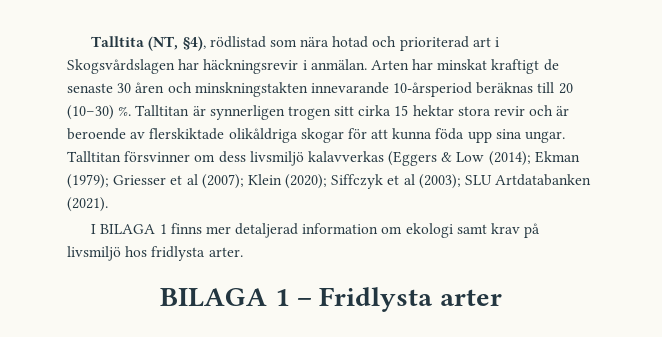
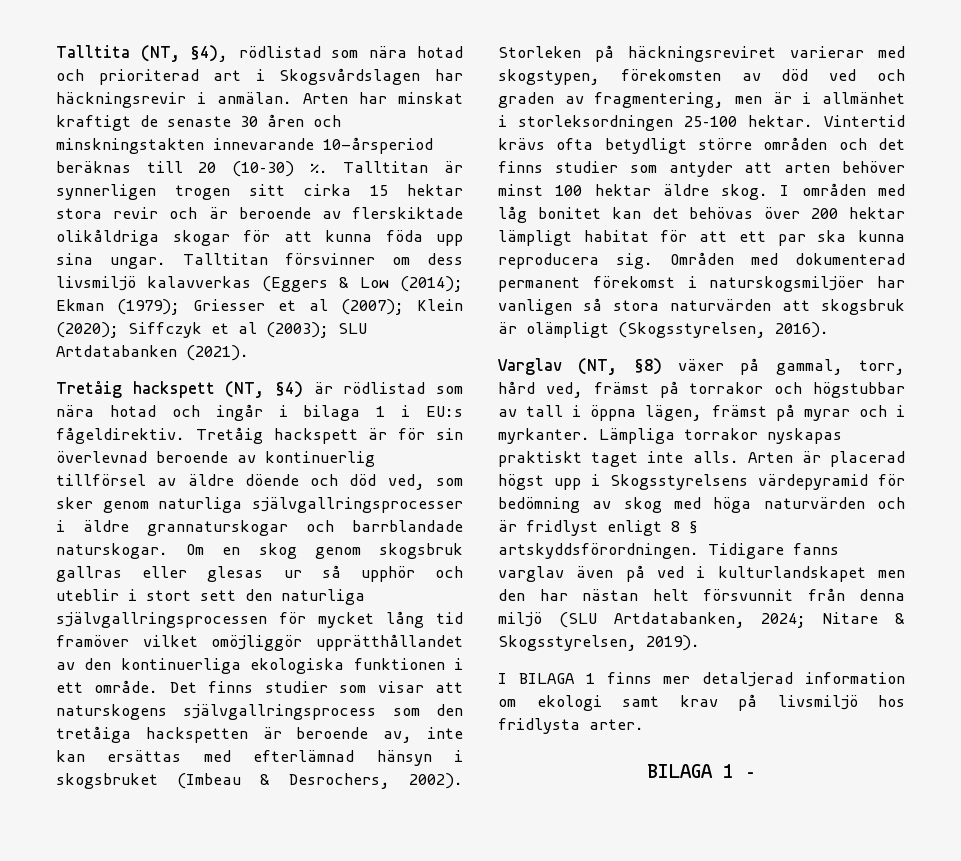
(108, 204) none -> [56,381,464,398] [56,404,463,421] [56,427,464,444] [56,451,375,467] [56,474,463,490] [56,497,463,513] [56,520,463,536] [56,543,463,559] [56,565,463,582] [56,589,365,605] [56,611,463,628] [56,634,463,651] [56,658,463,674] [56,680,463,693] [56,704,463,720] [56,726,464,743] [56,750,463,766] [56,773,463,789] [498,45,905,62] [498,69,905,85] [498,92,905,108] [498,115,905,131] [498,137,905,154] [498,161,905,177] [498,183,905,200] [498,206,905,223] [498,230,905,246] [498,252,905,269] [498,276,905,292] [498,298,905,315] [498,322,829,338] [498,358,905,375] [498,381,905,398] [498,404,905,421] [498,428,842,444] [498,451,905,467] [498,474,905,490] [498,497,905,513] [498,520,698,536] [498,543,839,559] [498,565,905,582] [498,588,905,601] [498,612,905,628] [498,635,700,651] // Tretåig hackspett (NT, §4) är rödlistad som nära hotad och ingår i bilaga 1 i EU:s fågeldirektiv. Tretåig hackspett är för sin överlevnad beroende av kontinuerlig tillförsel av äldre döende och död ved, som sker genom naturliga självgallringsprocesser i äldre grannaturskogar och barrblandade naturskogar. Om en skog genom skogsbruk gallras eller glesas ur så upphör och uteblir i stort sett den naturliga självgallringsprocessen för mycket lång tid framöver vilket omöjliggör upprätthållandet av den kontinuerliga ekologiska funktionen i ett område. Det finns studier som visar att naturskogens självgallringsprocess som den tretåiga hackspetten är beroende av, inte kan ersättas med efterlämnad hänsyn i skogsbruket (Imbeau & Desrochers, 2002). Storleken på häckningsreviret varierar med skogstypen, förekomsten av död ved och graden av fragmentering, men är i allmänhet i storleksordningen 25–100 hektar. Vintertid krävs ofta betydligt större områden och det finns studier som antyder att arten behöver minst 100 hektar äldre skog. I områden med låg bonitet kan det behövas över 200 hektar lämpligt habitat för att ett par ska kunna reproducera sig. Områden med dokumenterad permanent förekomst i naturskogsmiljöer har vanligen så stora naturvärden att skogsbruk är olämpligt (Skogsstyrelsen, 2016). // Varglav (NT, §8) växer på gammal, torr, hård ved, främst på torrakor och högstubbar av tall i öppna lägen, främst på myrar och i myrkanter. Lämpliga torrakor nyskapas praktiskt taget inte alls. Arten är placerad högst upp i Skogsstyrelsens värdepyramid för bedömning av skog med höga naturvärden och är fridlyst enligt 8 § artskyddsförordningen. Tidigare fanns varglav även på ved i kulturlandskapet men den har nästan helt försvunnit från denna miljö (SLU Artdatabanken, 2024; Nitare & Skogsstyrelsen, 2019).
[319,287,502,312] Fridlysta arter -> (756, 775) none

